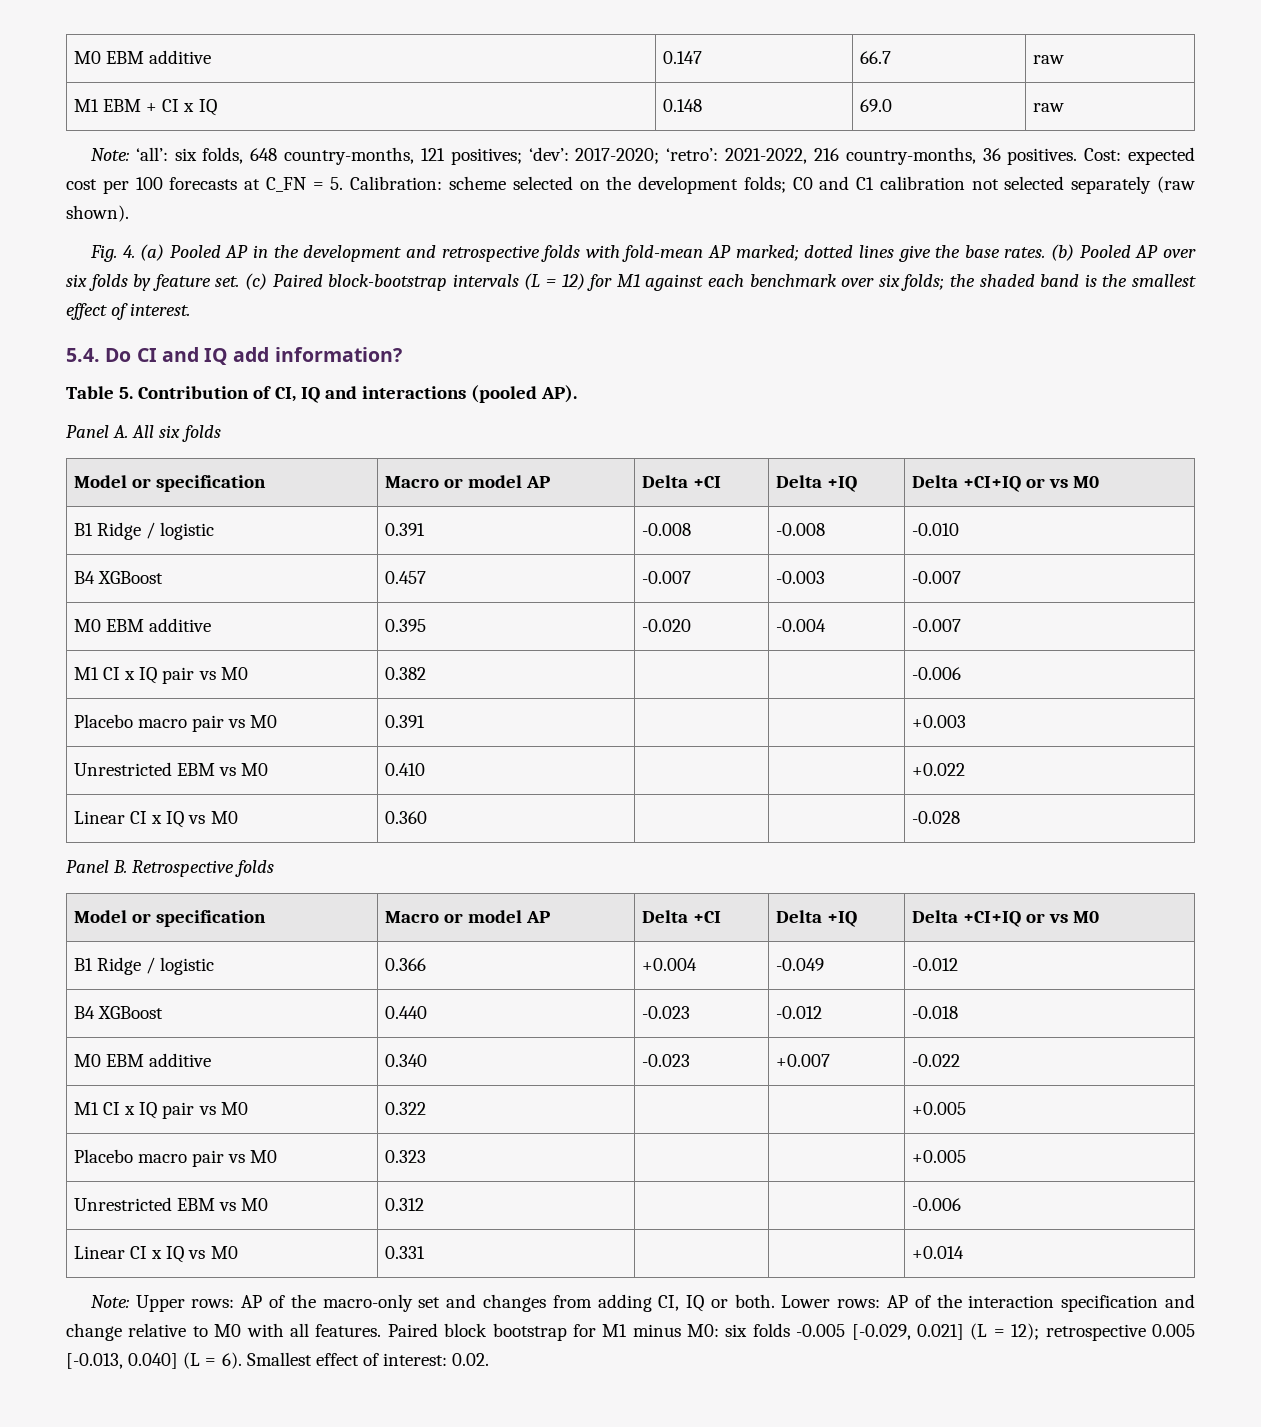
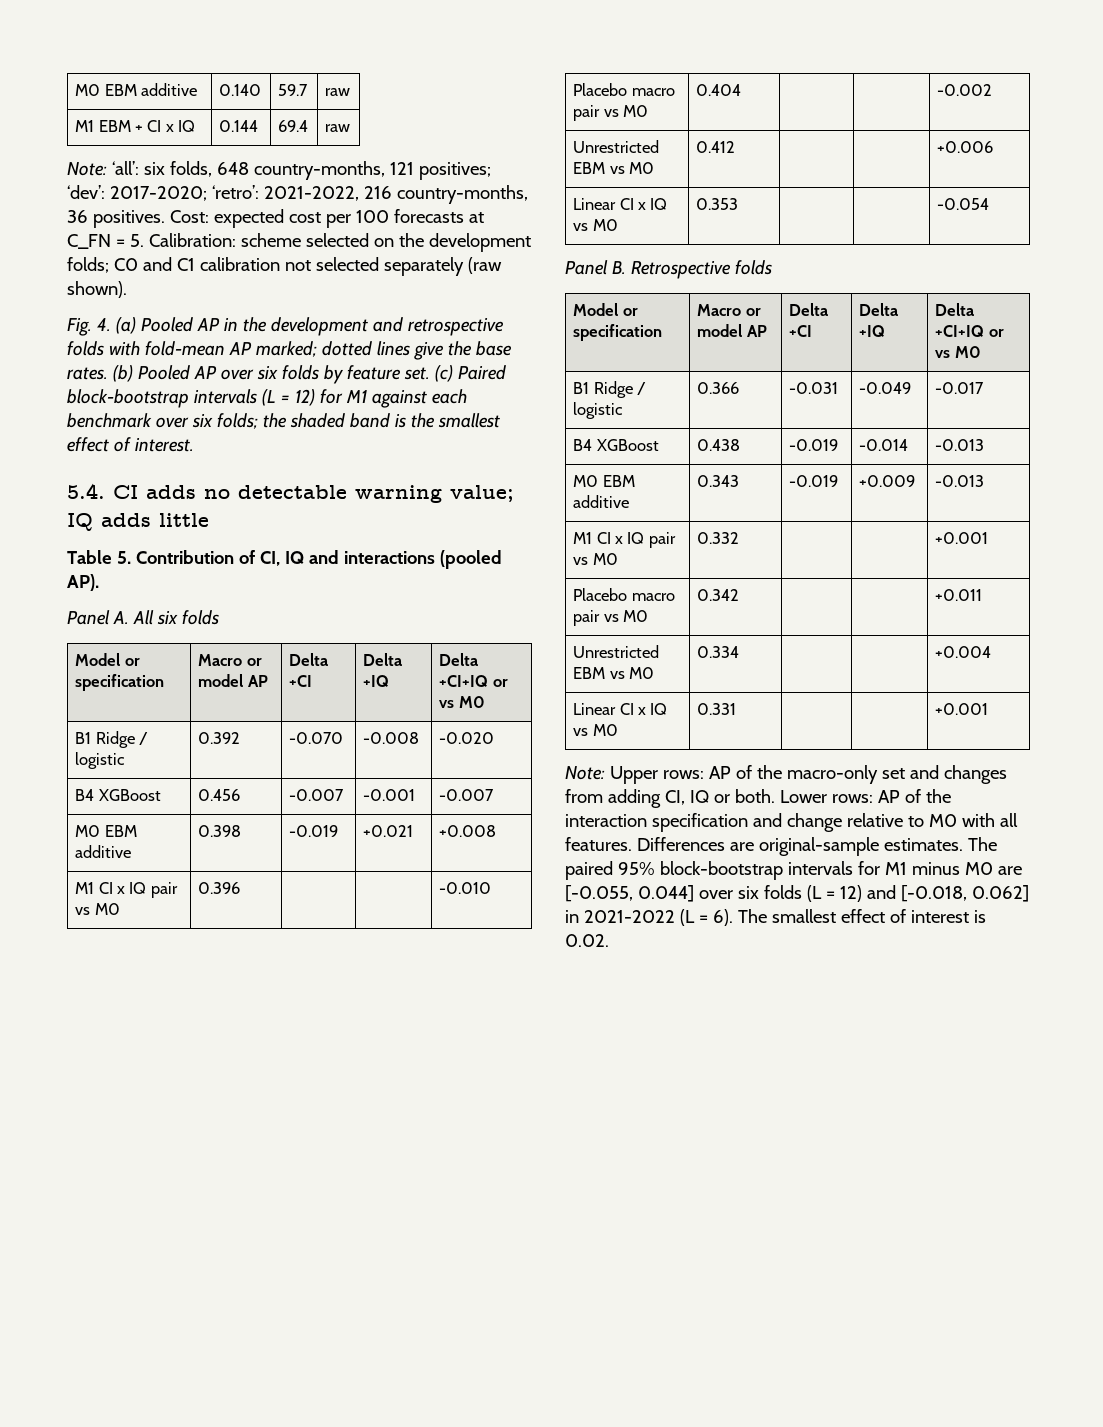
[73,50,212,64] [662,51,702,64] [859,51,891,64] M0 EBM additive | 0.147 | 66.7 -> [75,83,198,96] [219,84,262,96] [278,84,309,96] M0 EBM additive | 0.140 | 59.7
[662,99,702,112] [859,99,892,112] 0.148 | 69.0 -> [219,120,259,132] [278,120,309,132] 0.144 | 69.4
[105,347,402,365] Do CI and IQ add information? -> [113,485,514,503] [67,513,209,531] CI adds no detectable warning value; IQ adds little
[384,523,425,536] [641,523,691,536] [775,523,825,536] [911,523,959,536] [73,571,164,584] [384,571,426,584] 0.391 | -0.008 | -0.008 | -0.010 // B4 XGBoost | 0.457 -> [198,732,241,744] [289,732,344,744] [363,732,420,744] [439,732,495,744] [75,789,161,801] [198,789,241,801] 0.392 | -0.070 | -0.008 | -0.020 // B4 XGBoost | 0.456
[775,571,825,584] -0.003 -> [363,789,416,801] -0.001
[384,619,426,632] [641,619,691,632] [775,619,826,632] [911,619,961,632] [73,667,248,684] [384,667,426,680] [911,667,961,680] [73,714,278,732] [384,715,425,728] [911,715,966,728] [73,762,269,776] [384,763,425,776] [911,763,965,776] [73,811,238,828] [384,811,427,824] [911,811,960,824] 0.395 | -0.020 | -0.004 | -0.007 // M1 CI x IQ pair vs M0 | 0.382 | | | -0.006 // Placebo macro pair vs M0 | 0.391 | | | +0.003 // Unrestricted EBM vs M0 | 0.410 | | | +0.022 // Linear CI x IQ vs M0 | 0.360 | | | -0.028 -> [198,825,242,837] [289,825,339,837] [363,825,414,837] [439,825,497,837] [75,882,178,898] [75,903,120,915] [198,882,241,894] [439,882,492,894] [573,83,675,96] [573,105,649,121] [696,84,742,96] [937,84,993,96] [573,140,660,153] [573,162,655,174] [696,141,736,153] [937,141,994,153] [573,198,668,210] [573,219,618,231] [696,198,739,210] [937,198,990,210] 0.398 | -0.019 | +0.021 | +0.008 // M1 CI x IQ pair vs M0 | 0.396 | | | -0.010 // Placebo macro pair vs M0 | 0.404 | | | -0.002 // Unrestricted EBM vs M0 | 0.412 | | | +0.006 // Linear CI x IQ vs M0 | 0.353 | | | -0.054
[641,958,697,971] +0.004 -> [789,382,839,394] -0.031
[911,958,958,971] [73,1006,164,1019] [384,1006,427,1019] [641,1006,690,1019] [775,1006,822,1019] [911,1006,958,1019] [73,1053,212,1067] [384,1054,427,1067] [641,1054,690,1067] [775,1054,830,1067] [911,1054,960,1067] [73,1102,248,1119] [384,1102,426,1115] [911,1102,966,1115] [73,1149,278,1167] [384,1150,426,1163] [911,1150,966,1163] [73,1197,269,1211] [384,1198,424,1211] [911,1198,961,1211] -0.012 // B4 XGBoost | 0.440 | -0.023 | -0.012 | -0.018 // M0 EBM additive | 0.340 | -0.023 | +0.007 | -0.022 // M1 CI x IQ pair vs M0 | 0.322 | | | +0.005 // Placebo macro pair vs M0 | 0.323 | | | +0.005 // Unrestricted EBM vs M0 | 0.312 | | | -0.006 -> [935,382,985,394] [573,439,659,451] [697,439,741,451] [789,439,839,451] [859,439,909,451] [935,439,985,451] [573,475,635,487] [573,495,630,508] [697,475,740,487] [789,475,839,487] [859,475,916,487] [935,475,985,487] [573,532,676,548] [573,553,618,565] [697,532,740,544] [935,532,989,544] [573,588,675,601] [573,610,649,626] [697,589,740,601] [935,589,983,601] [573,645,660,658] [573,667,655,679] [697,646,740,658] [935,646,992,658] -0.017 // B4 XGBoost | 0.438 | -0.019 | -0.014 | -0.013 // M0 EBM additive | 0.343 | -0.019 | +0.009 | -0.013 // M1 CI x IQ pair vs M0 | 0.332 | | | +0.001 // Placebo macro pair vs M0 | 0.342 | | | +0.011 // Unrestricted EBM vs M0 | 0.334 | | | +0.004
[911,1246,964,1259] +0.014 -> [935,703,989,715] +0.001
[387,1323,1196,1341] [66,1352,448,1369] Paired block bootstrap for M1 minus M0: six folds -0.005 [-0.029, 0.021] (L = 12); retrospective 0.005 [-0.013, 0.040] (L = 6). Smallest effect of interest: -> [636,837,997,856] [565,861,1022,880] [565,885,1029,902] [565,909,986,926] Differences are original-sample estimates. The paired 95% block-bootstrap intervals for M1 minus M0 are [-0.055, 0.044] over six folds (L = 12) and [-0.018, 0.062] in 2021-2022 (L = 6). The smallest effect of interest is

